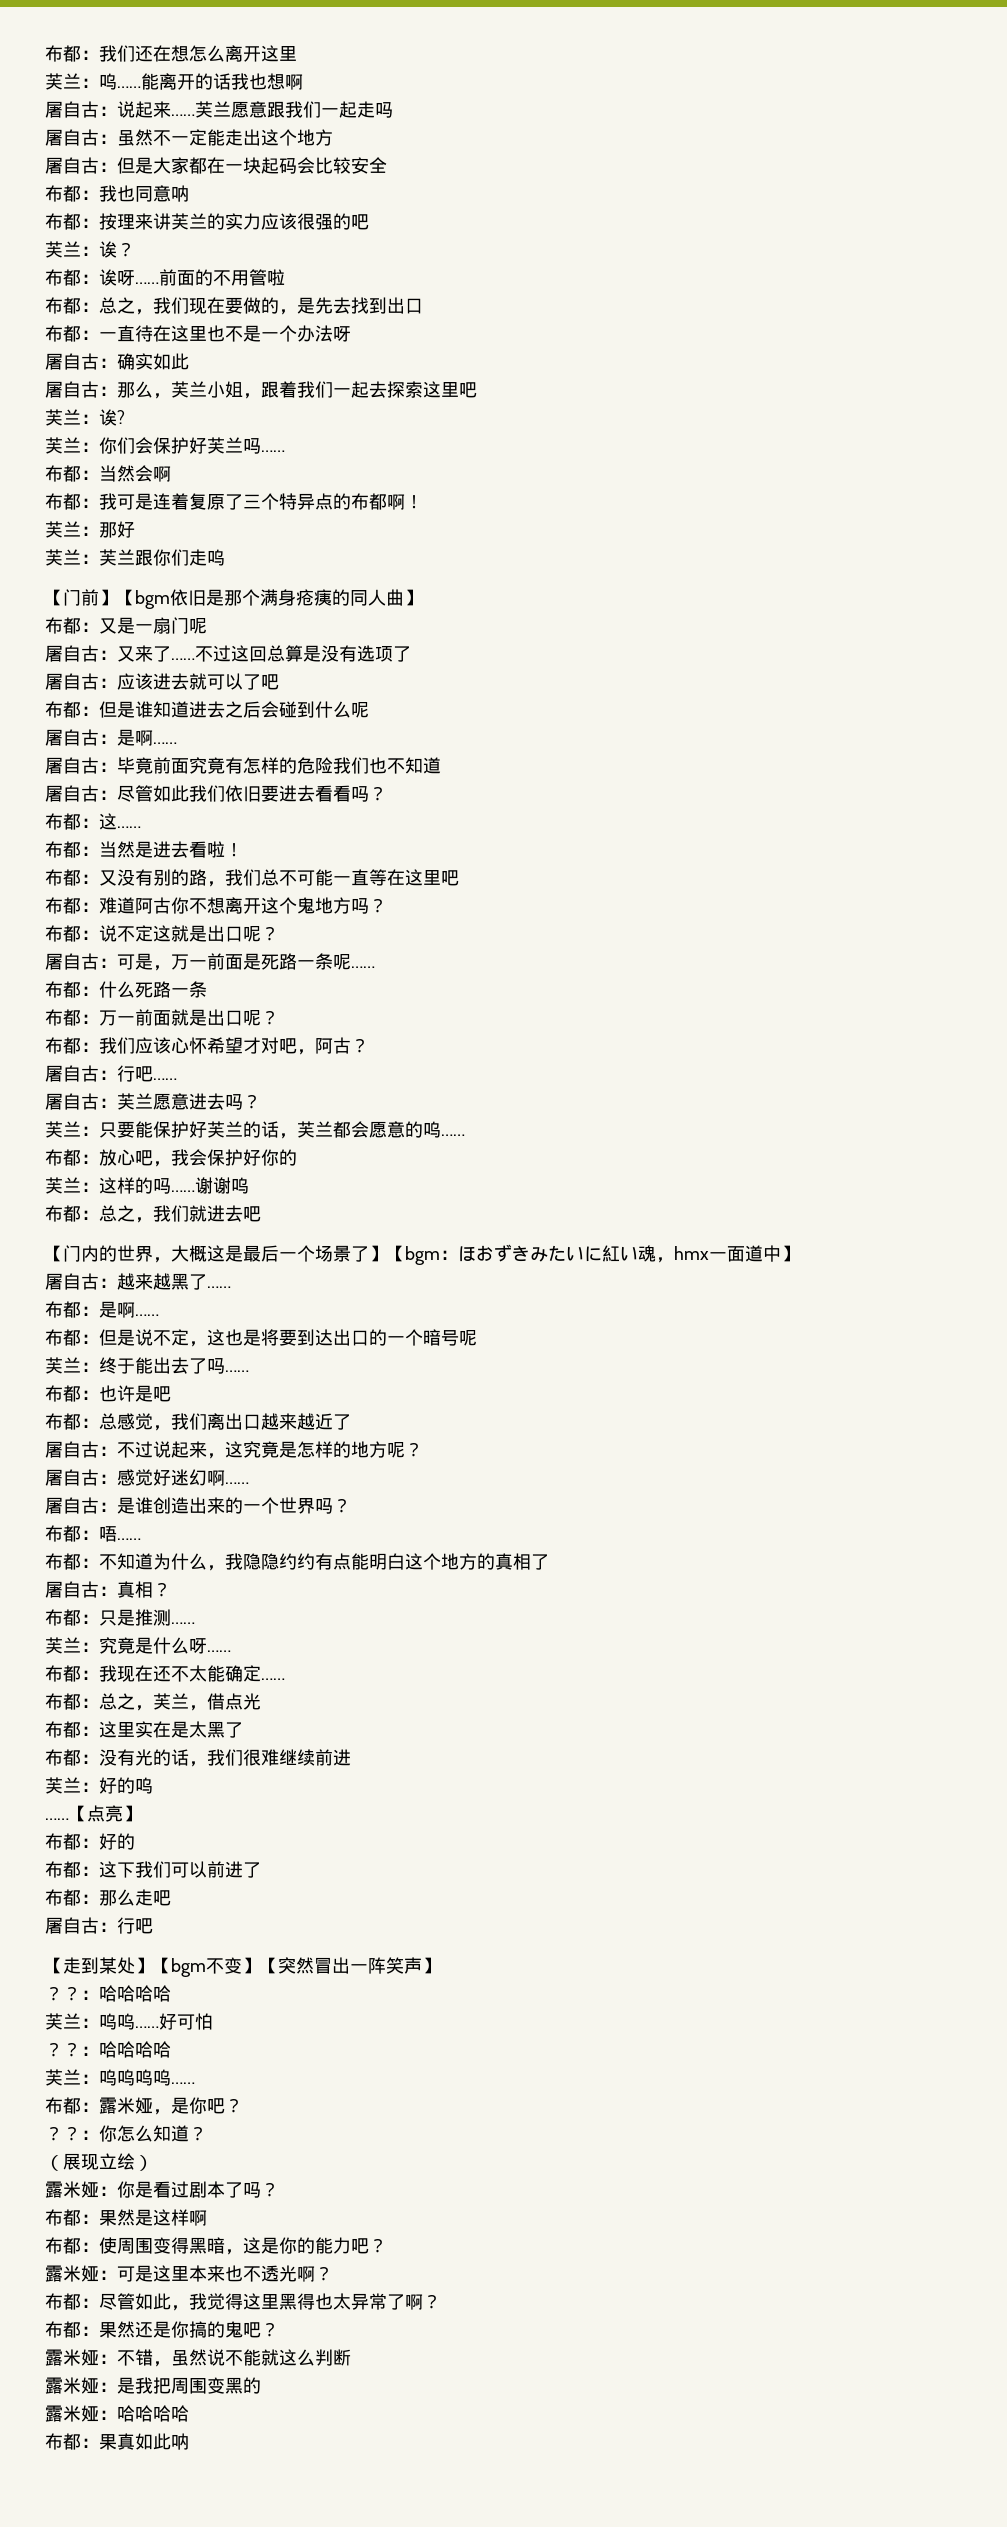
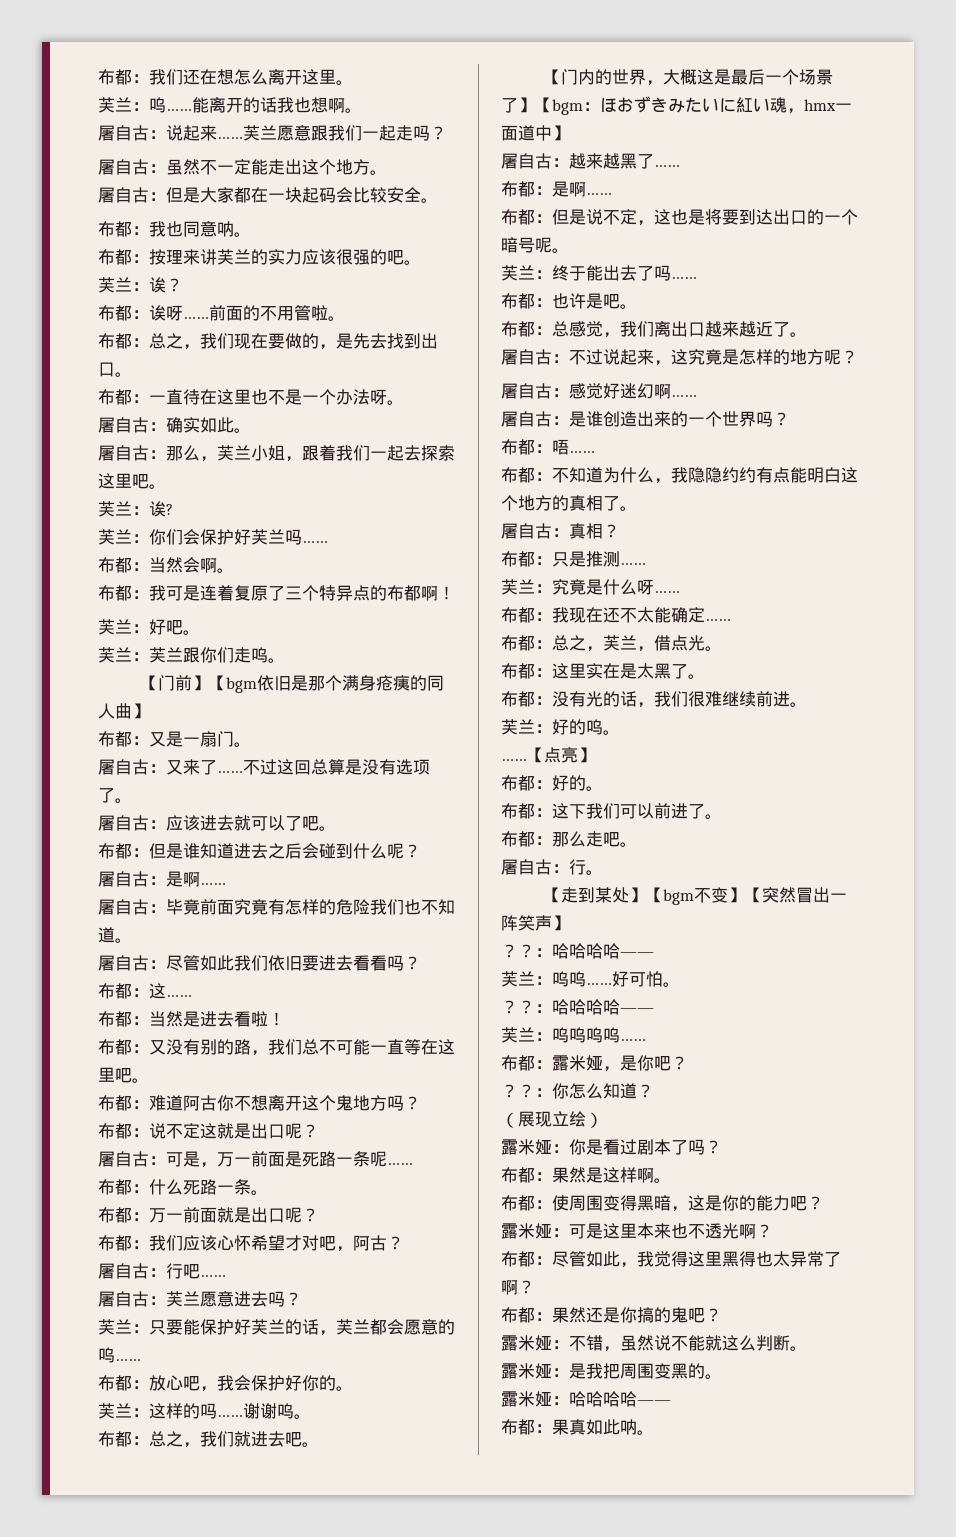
(297, 53) none -> [336,80,353,85] 。
(303, 82) none -> [345,108,362,113] 。
(393, 110) none -> [430,126,447,140] ？
(333, 137) none -> [370,170,387,175] 。
(387, 165) none -> [421,198,438,203] 。
(189, 193) none -> [234,232,251,237] 。
(369, 222) none -> [404,260,421,265] 。
(285, 277) none -> [328,316,345,321] 。
(423, 306) none -> [115,372,132,377] 。
(351, 334) none -> [387,400,404,405] 。
(189, 361) none -> [234,428,251,433] 。
(477, 390) none -> [149,484,166,489] 。
(171, 474) none -> [217,568,234,573] 。
[99,521,135,538] 那好 -> [149,619,200,635] 好吧。
(225, 557) none -> [268,658,285,663] 。
[189,618,207,634] 呢 -> [234,742,251,747] 。
(411, 654) none -> [115,798,132,803] 。
(279, 682) none -> [319,826,336,831] 。
(369, 710) none -> [404,844,421,858] ？
(441, 765) none -> [115,938,132,943] 。
(459, 878) none -> [132,1078,149,1083] 。
(207, 989) none -> [251,1190,268,1195] 。
(297, 1157) none -> [336,1386,353,1391] 。
(249, 1185) none -> [294,1414,311,1419] 。
(261, 1214) none -> [302,1442,319,1447] 。
(477, 1338) none -> [552,248,569,253] 。
(171, 1394) none -> [620,304,637,309] 。
(351, 1422) none -> [790,332,807,337] 。
(549, 1562) none -> [620,506,637,511] 。
(261, 1701) none -> [705,646,722,651] 。
(243, 1730) none -> [688,674,705,679] 。
(351, 1757) none -> [790,702,807,707] 。
(153, 1785) none -> [603,730,620,735] 。
(135, 1841) none -> [586,786,603,791] 。
(261, 1870) none -> [705,814,722,819] 。
[45,1917,153,1934] // 屠自古：行吧 -> [620,842,637,847] [501,859,603,875] 。 // 屠自古：行。
(171, 1993) none -> [620,952,654,957] ——
[45,2041,171,2058] // ？？：哈哈哈哈 -> [663,982,680,987] [501,999,654,1015] 。 // ？？：哈哈哈哈——
(207, 2218) none -> [654,1178,671,1183] 。
(351, 2357) none -> [790,1346,807,1351] 。
(261, 2385) none -> [705,1374,722,1379] 。
(189, 2413) none -> [637,1400,671,1405] ——
(189, 2441) none -> [637,1430,654,1435] 。

